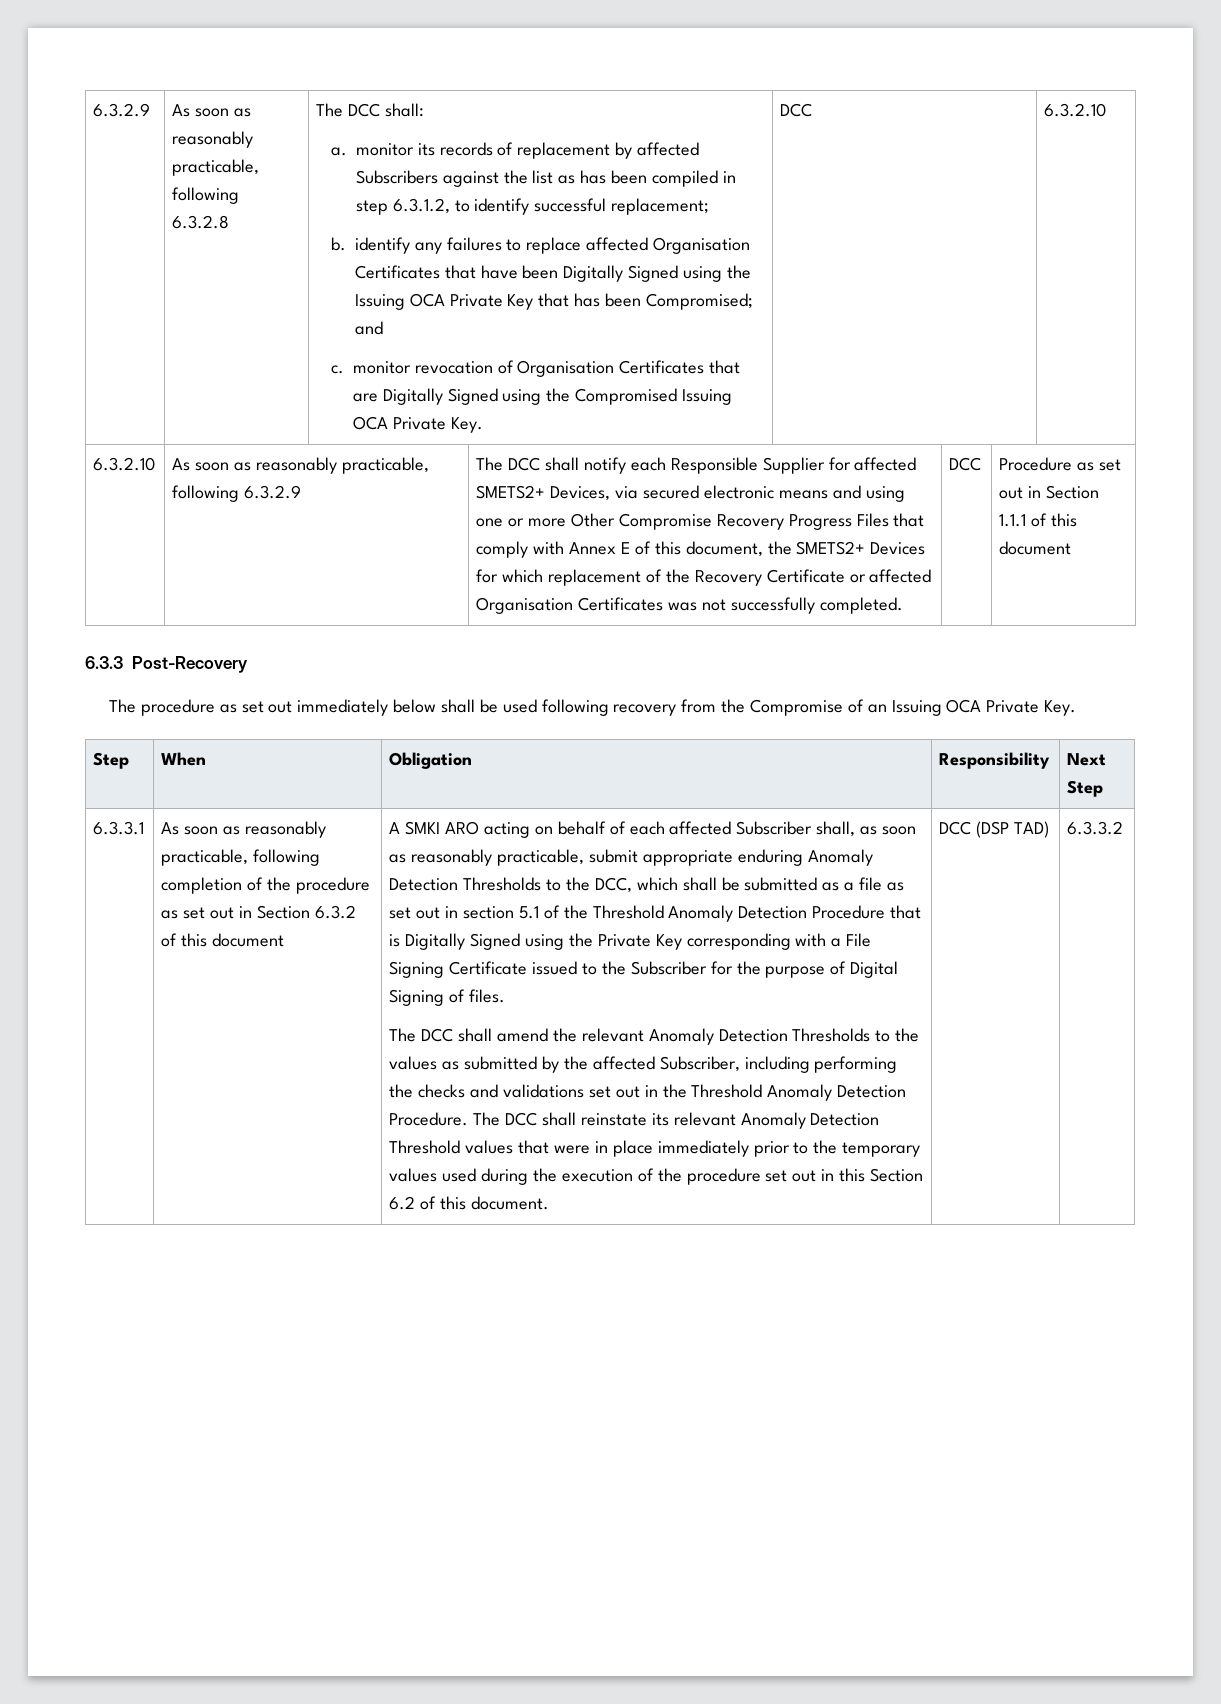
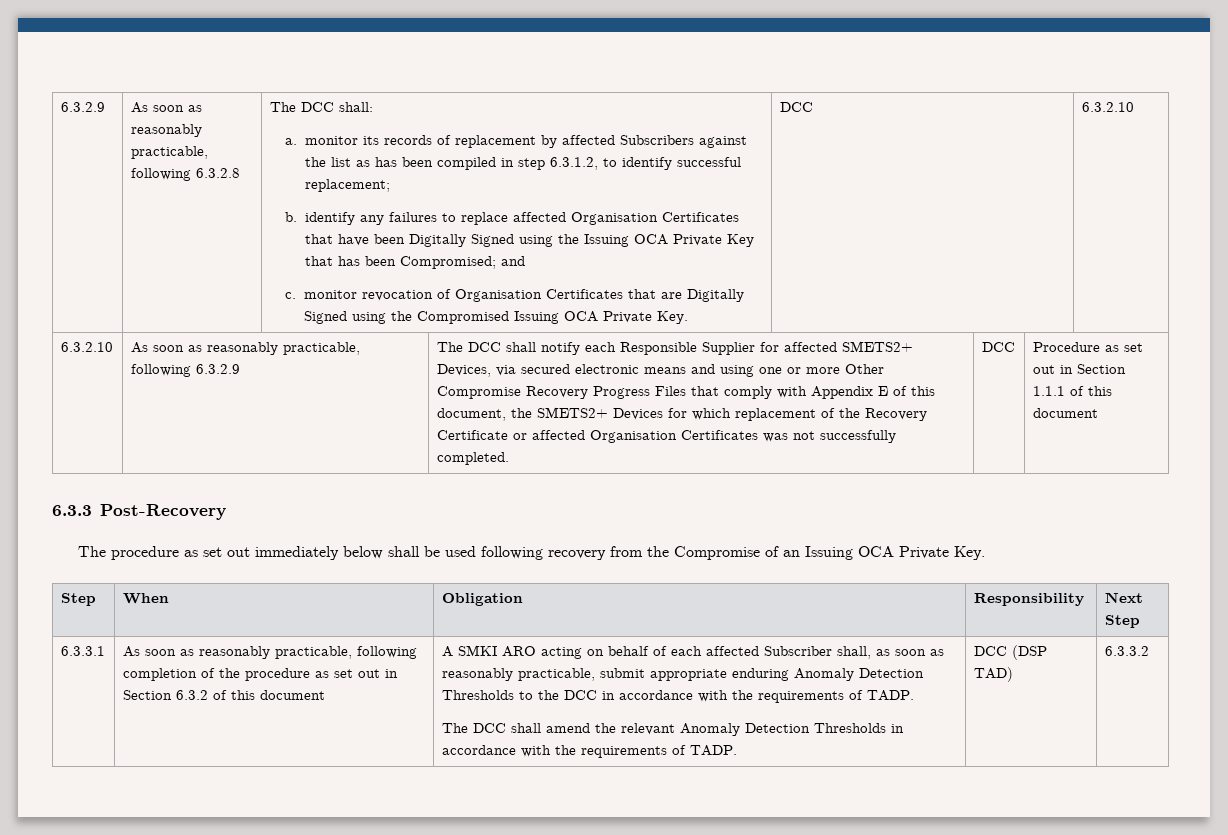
[569,542,617,555] Annex -> [810,386,873,399] Appendix
[594,877,904,893] [389,905,921,922] [389,933,872,950] [389,961,899,978] [389,989,506,1006] DCC, which shall be submitted as a file as set out in section 5.1 of the Threshold Anomaly Detection Procedure that is Digitally Signed using the Private Key corresponding with a File Signing Certificate issued to the Subscriber for the purpose of Digital Signing of files. -> [563,690,914,703] DCC in accordance with the requirements of TADP.
[875,1028,920,1042] [389,1056,898,1073] [389,1084,907,1101] [389,1112,880,1129] [389,1140,921,1157] [389,1168,923,1185] [389,1196,550,1210] to the values as submitted by the affected Subscriber, including performing the checks and validations set out in the Threshold Anomaly Detection Procedure. The DCC shall reinstate its relevant Anomaly Detection Threshold values that were in place immediately prior to the temporary values used during the execution of the procedure set out in this Section 6.2 of this document. -> [890,724,904,733] [441,745,737,758] in accordance with the requirements of TADP.

